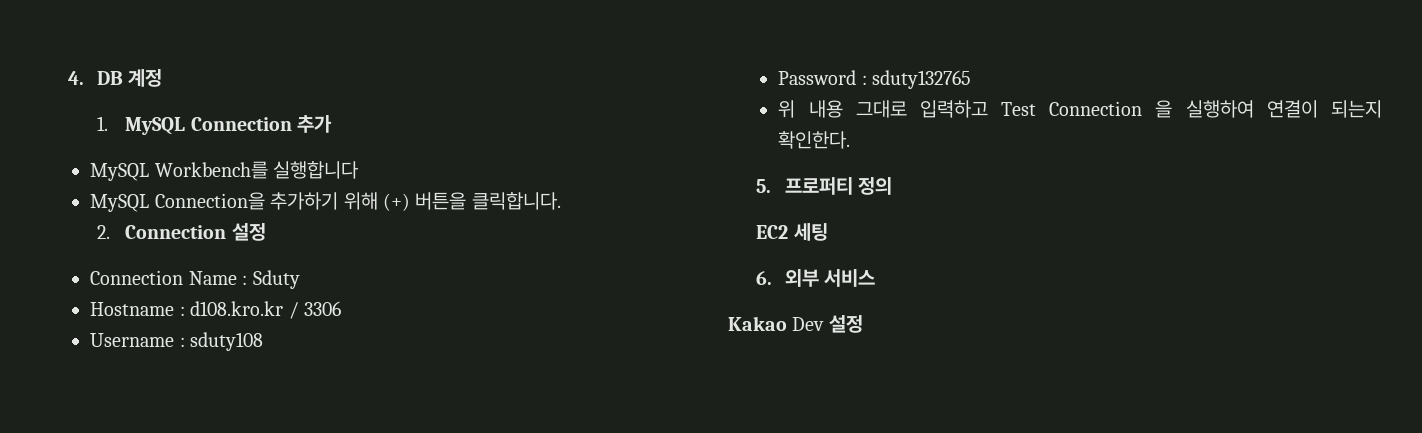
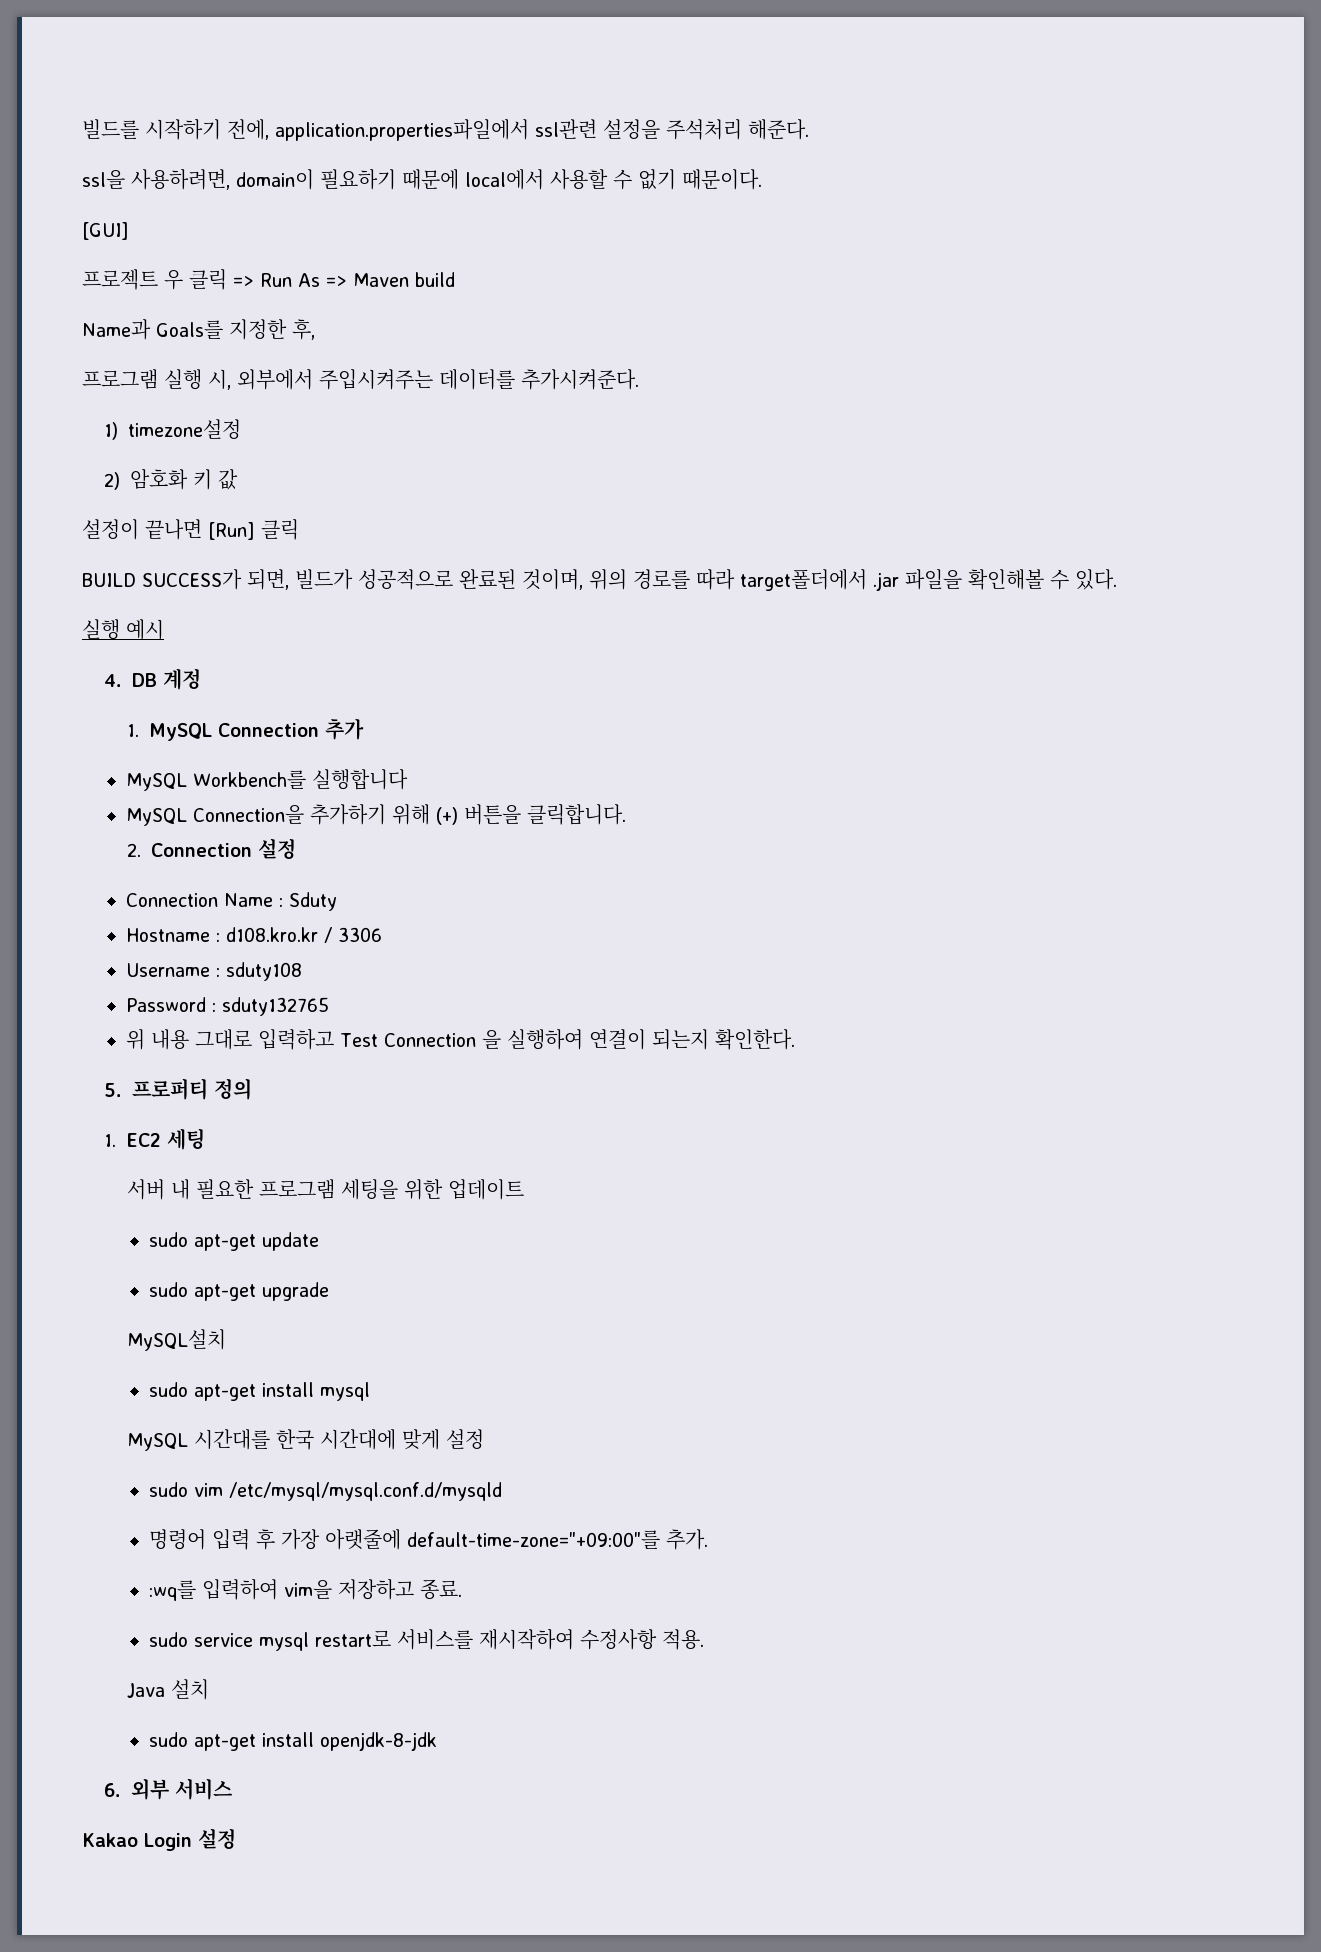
(68, 78) none -> [82,119,809,141] [82,169,762,190] [82,222,129,240] [82,269,455,290] [82,319,315,340] [82,369,639,390] [104,419,242,440] [104,468,239,490] [82,519,299,540] [82,569,1117,591] [82,619,164,640] 빌드를 시작하기 전에, application.properties파일에서 ssl관련 설정을 주석처리 해준다. // ssl을 사용하려면, domain이 필요하기 때문에 local에서 사용할 수 없기 때문이다. // [GUI] // 프로젝트 우 클릭 => Run As => Maven build // Name과 Goals를 지정한 후, // 프로그램 실행 시, 외부에서 주입시켜주는 데이터를 추가시켜준다. // 1) timezone설정 // 2) 암호화 키 값 // 설정이 끝나면 [Run] 클릭 // BUILD SUCCESS가 되면, 빌드가 성공적으로 완료된 것이며, 위의 경로를 따라 target폴더에서 .jar 파일을 확인해볼 수 있다. // 실행 예시 //
(893, 186) none -> [104,1134,117,1147] 1.
(828, 232) none -> [126,1179,524,1200] [148,1232,319,1251] [148,1282,329,1301] [126,1329,226,1351] [148,1382,370,1401] [126,1429,484,1451] [148,1482,502,1501] [148,1529,708,1550] [148,1579,462,1601] [148,1629,704,1651] [126,1679,209,1700] [148,1732,437,1751] // 서버 내 필요한 프로그램 세팅을 위한 업데이트 // sudo apt-get update // sudo apt-get upgrade // MySQL설치 // sudo apt-get install mysql // MySQL 시간대를 한국 시간대에 맞게 설정 // sudo vim /etc/mysql/mysql.conf.d/mysqld // 명령어 입력 후 가장 아랫줄에 default-time-zone="+09:00"를 추가. // :wq를 입력하여 vim을 저장하고 종료. // sudo service mysql restart로 서비스를 재시작하여 수정사항 적용. // Java 설치 // sudo apt-get install openjdk-8-jdk
[792,317,825,331] Dev -> [144,1833,192,1851] Login

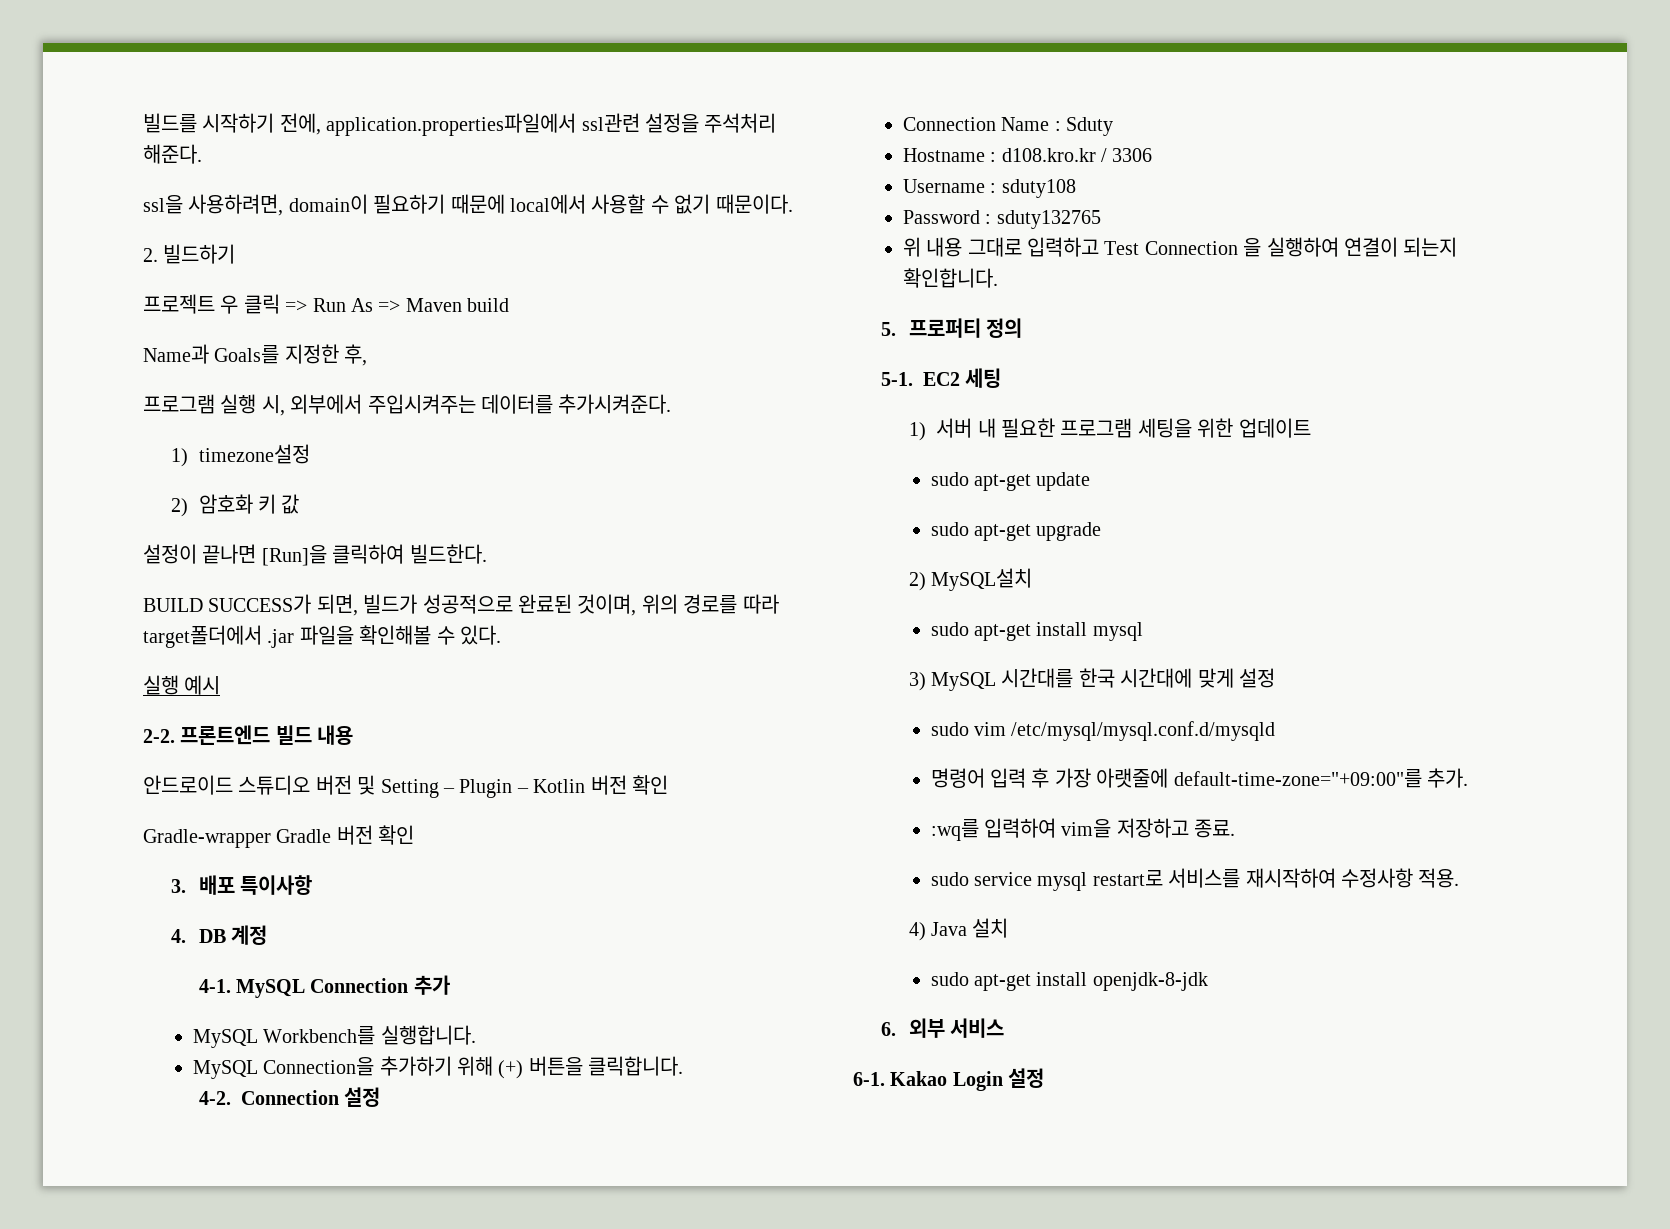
[82,222,129,240] [GUI] -> [143,244,236,264] 2. 빌드하기
[208,519,299,540] [Run] 클릭 -> [261,544,487,566] [Run]을 클릭하여 빌드한다.
(164, 629) none -> [143,725,354,745] [143,775,668,798] [143,825,415,848] [170,875,312,895] // 2-2. 프론트엔드 빌드 내용 // 안드로이드 스튜디오 버전 및 Setting – Plugin – Kotlin 버전 확인 // Gradle-wrapper Gradle 버전 확인 // 3. 배포 특이사항
[126,724,139,737] 1. -> [198,979,231,993] 4-1.
[312,769,409,790] 실행합니다 -> [380,1025,476,1045] 실행합니다.
[126,843,141,857] 2. -> [198,1091,231,1105] 4-2.
[715,1029,796,1050] 확인한다. -> [902,268,998,288] 확인합니다.
[104,1134,117,1147] 1. -> [880,372,913,386] 5-1.
(205, 1139) none -> [908,422,926,441] 1)
(329, 1291) none -> [908,572,926,591] 2)
(370, 1391) none -> [908,672,926,691] 3)
(704, 1639) none -> [908,922,926,941] 4)
(233, 1789) none -> [853,1072,885,1086] 6-1.

